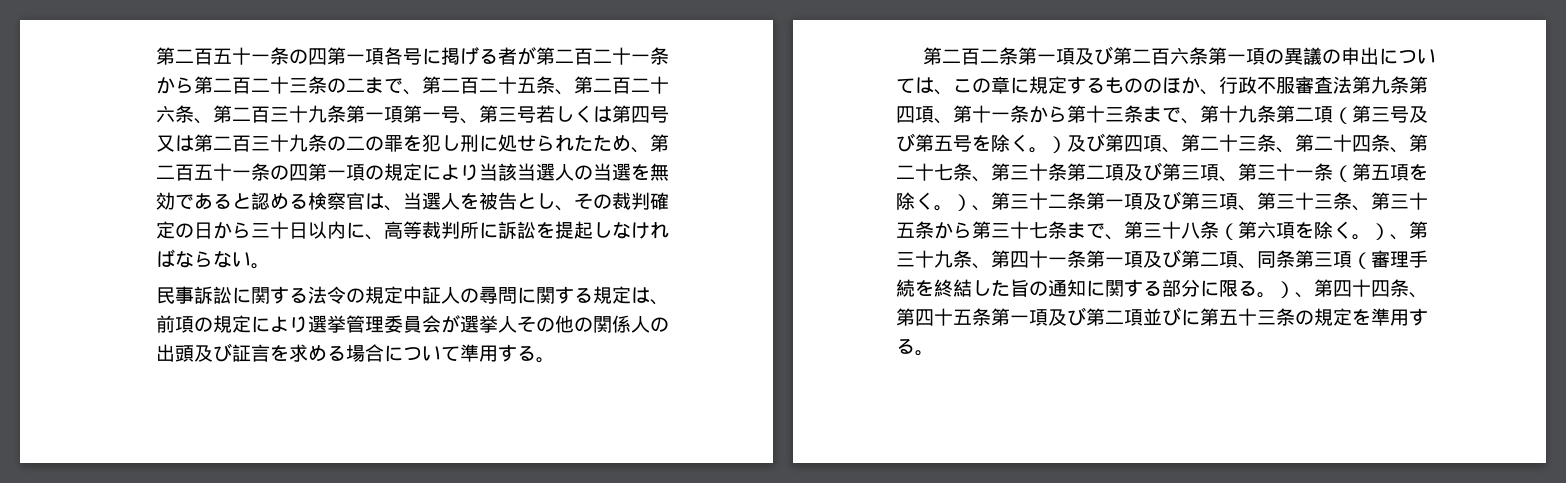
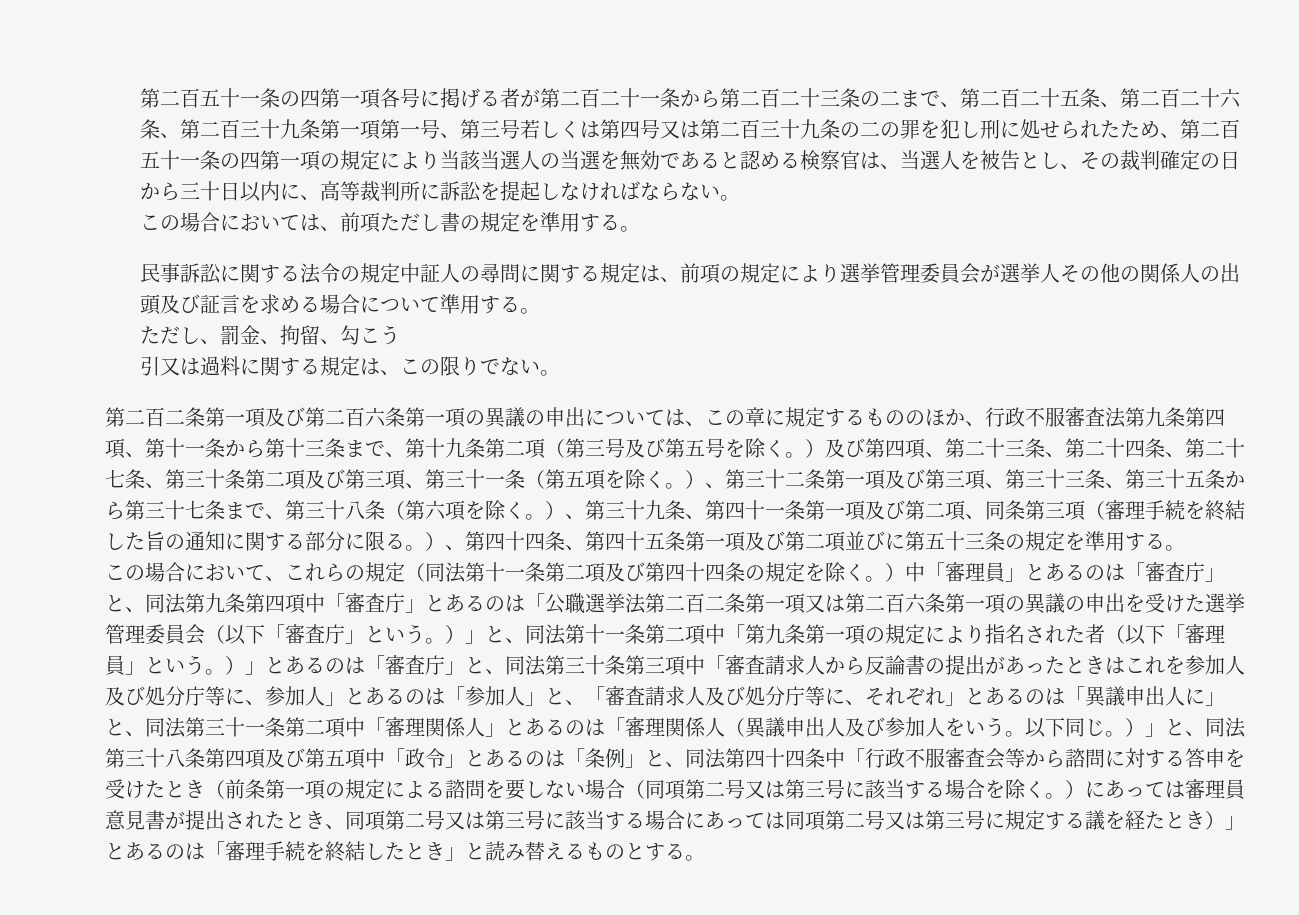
(271, 266) none -> [139,212,640,233] // この場合においては、前項ただし書の規定を準用する。
(556, 360) none -> [139,325,400,345] [139,356,560,376] // ただし、罰金、拘留、勾こう // 引又は過料に関する規定は、この限りでない。
(934, 353) none -> [105,562,1225,583] [105,593,1245,614] [105,624,1225,645] [105,655,1245,676] [105,686,1225,707] [105,717,1246,738] [105,748,1245,769] [105,779,1245,800] [105,810,1245,831] [105,841,705,862] // この場合において、これらの規定（同法第十一条第二項及び第四十四条の規定を除く。）中「審理員」とあるのは「審査庁」と、同法第九条第四項中「審査庁」とあるのは「公職選挙法第二百二条第一項又は第二百六条第一項の異議の申出を受けた選挙管理委員会（以下「審査庁」という。）」と、同法第十一条第二項中「第九条第一項の規定により指名された者（以下「審理員」という。）」とあるのは「審査庁」と、同法第三十条第三項中「審査請求人から反論書の提出があったときはこれを参加人及び処分庁等に、参加人」とあるのは「参加人」と、「審査請求人及び処分庁等に、それぞれ」とあるのは「異議申出人に」と、同法第三十一条第二項中「審理関係人」とあるのは「審理関係人（異議申出人及び参加人をいう。以下同じ。）」と、同法第三十八条第四項及び第五項中「政令」とあるのは「条例」と、同法第四十四条中「行政不服審査会等から諮問に対する答申を受けたとき（前条第一項の規定による諮問を要しない場合（同項第二号又は第三号に該当する場合を除く。）にあっては審理員意見書が提出されたとき、同項第二号又は第三号に該当する場合にあっては同項第二号又は第三号に規定する議を経たとき）」とあるのは「審理手続を終結したとき」と読み替えるものとする。

